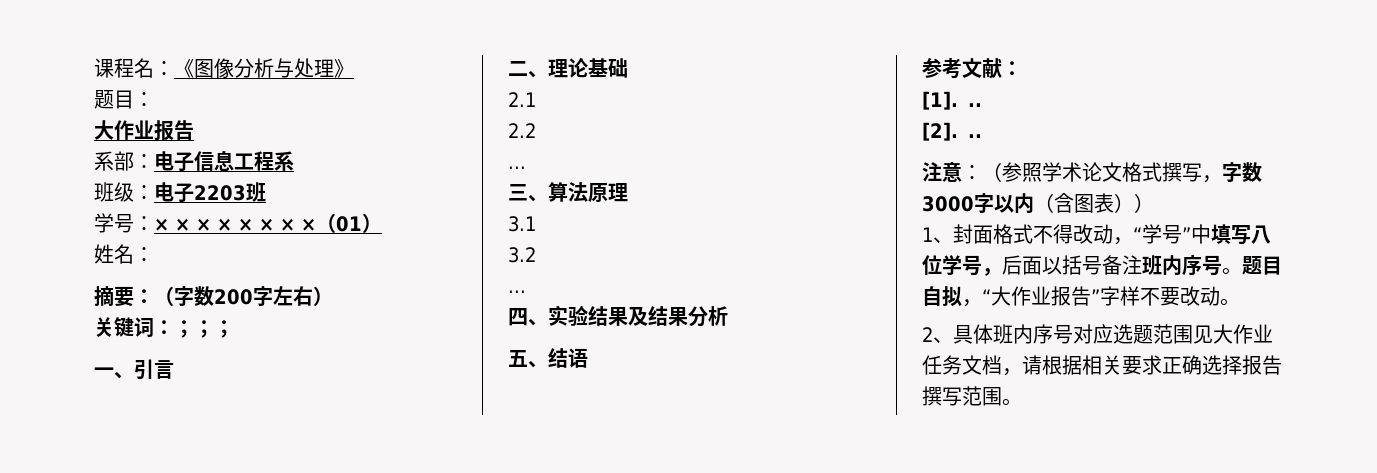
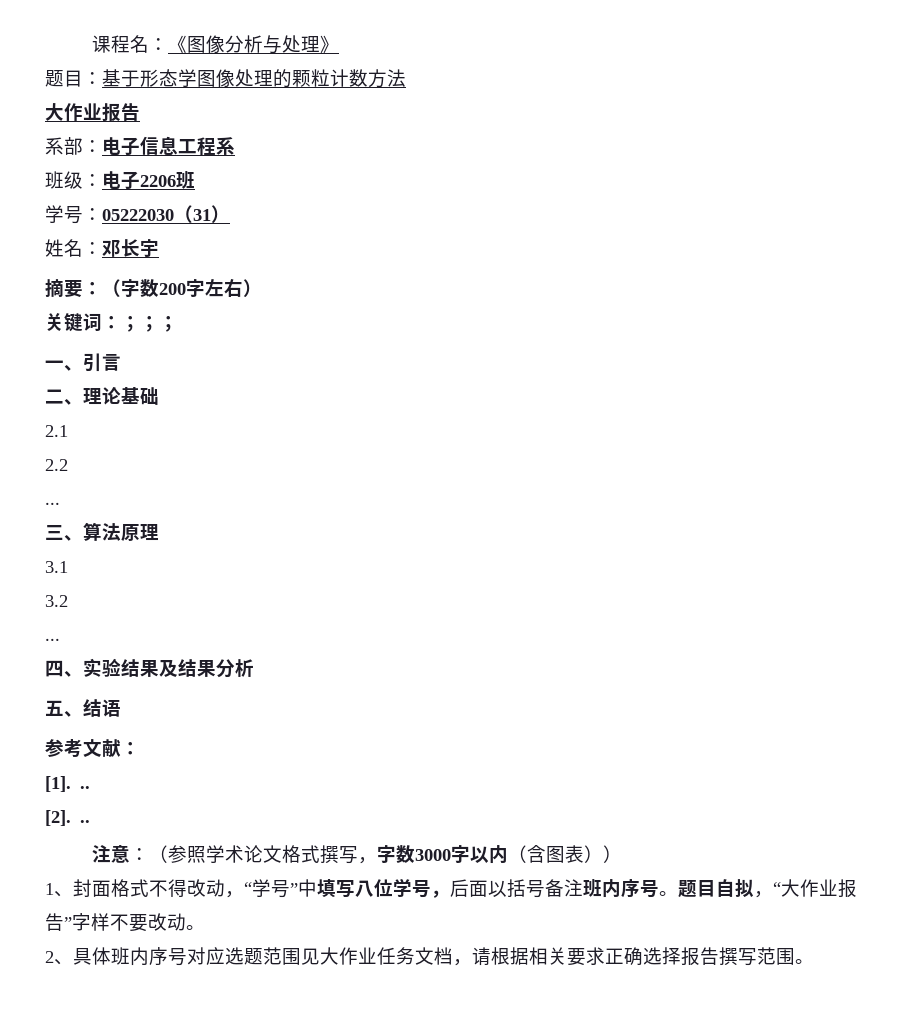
(154, 99) none -> [102,69,406,88] 基于形态学图像处理的颗粒计数方法
[194,185,246,201] 2203 -> [140,175,176,187] 2206
[154,213,362,233] × × × × × × × ×（01 -> [102,205,211,223] 05222030（31
(154, 254) none -> [102,239,159,257] 邓长宇

